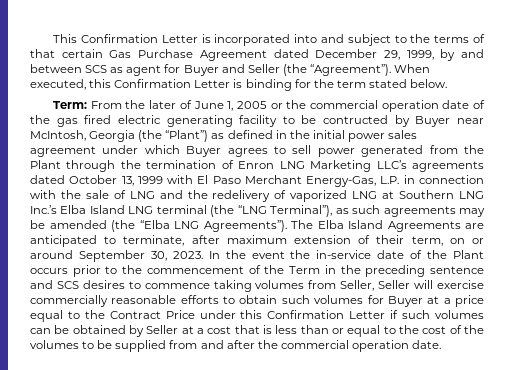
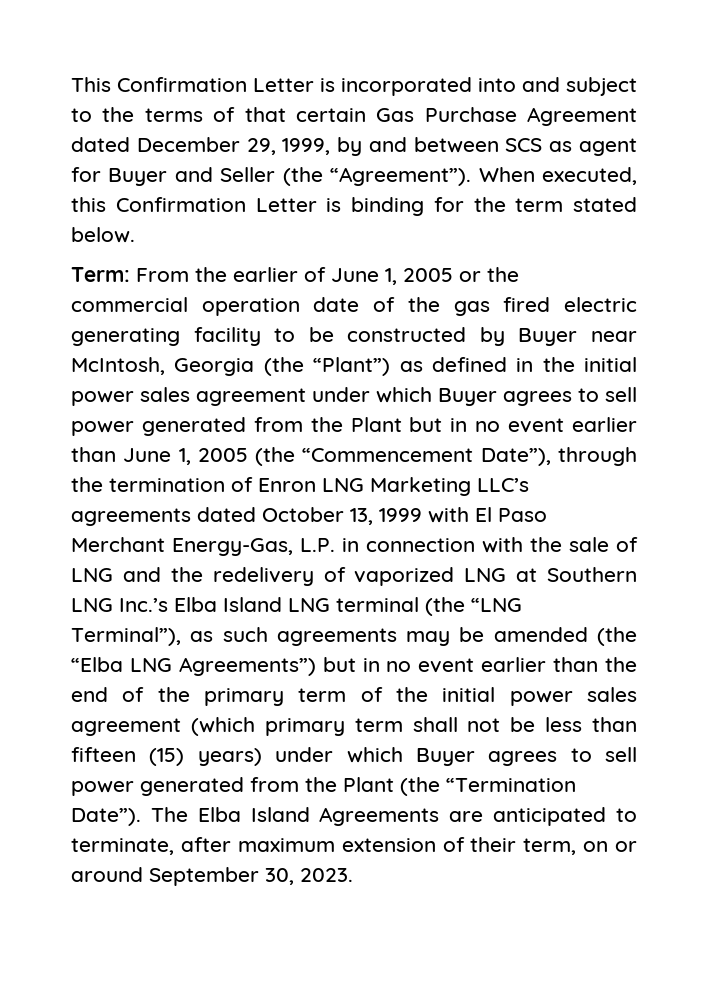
[149,100,177,109] later -> [233,267,298,282] earlier
[323,115,389,124] contructed -> [347,327,467,342] constructed
(61, 164) none -> [409,417,638,433] [71,447,551,466] but in no event earlier than June 1, 2005 (the “Commencement Date”),
[203,220,287,232] Agreements”). -> [178,657,638,676] [71,687,637,706] [71,717,637,736] [71,747,637,766] [71,777,576,796] [71,808,141,826] Agreements”) but in no event earlier than the end of the primary term of the initial power sales agreement (which primary term shall not be less than fifteen (15) years) under which Buyer agrees to sell power generated from the Plant (the “Termination Date”).
[208,250,485,259] [30,265,485,277] [30,280,485,292] [30,295,485,307] [30,310,484,322] [30,325,484,337] [30,340,442,352] In the event the in-service date of the Plant occurs prior to the commencement of the Term in the preceding sentence and SCS desires to commence taking volumes from Seller, Seller will exercise commercially reasonable efforts to obtain such volumes for Buyer at a price equal to the Contract Price under this Confirmation Letter if such volumes can be obtained by Seller at a cost that is less than or equal to the cost of the volumes to be supplied from and after the commercial operation date. -> (353, 875) none

